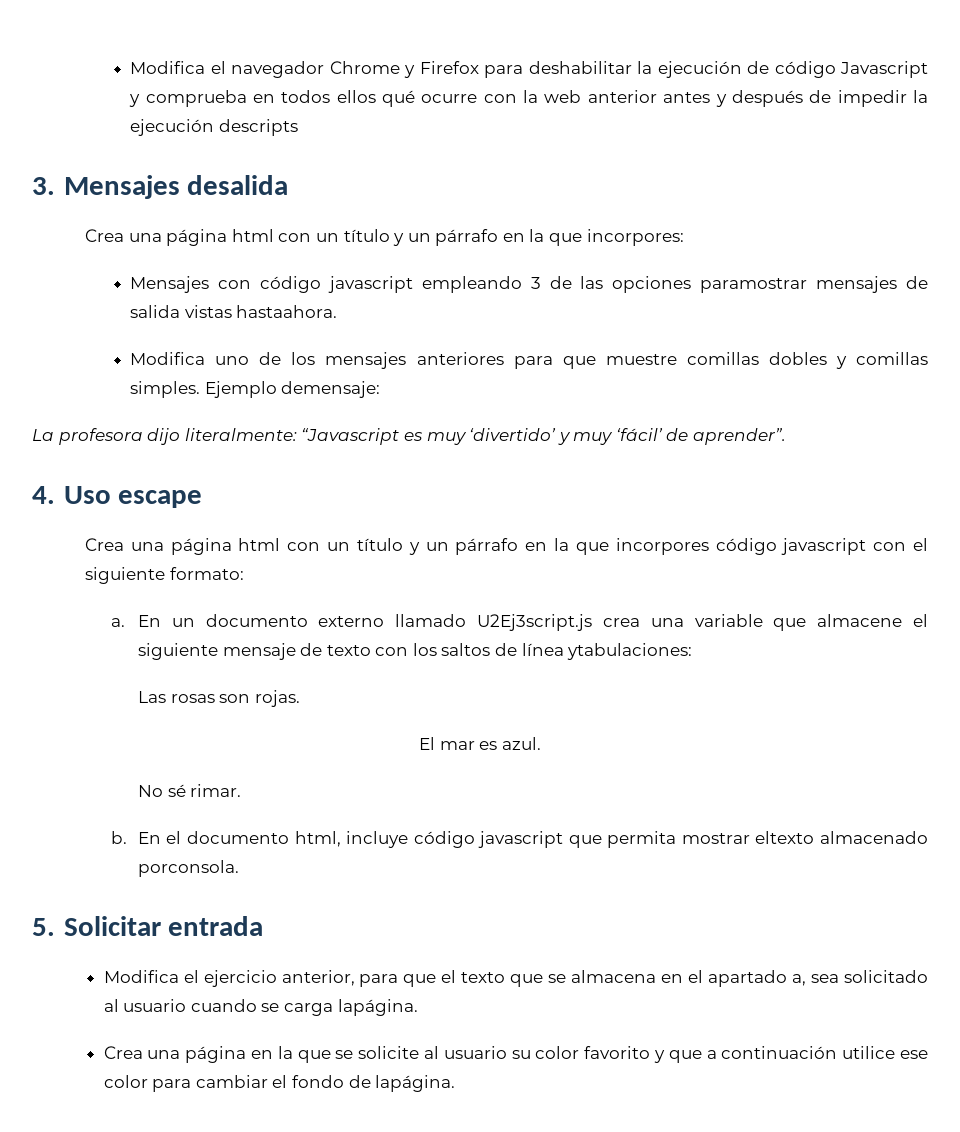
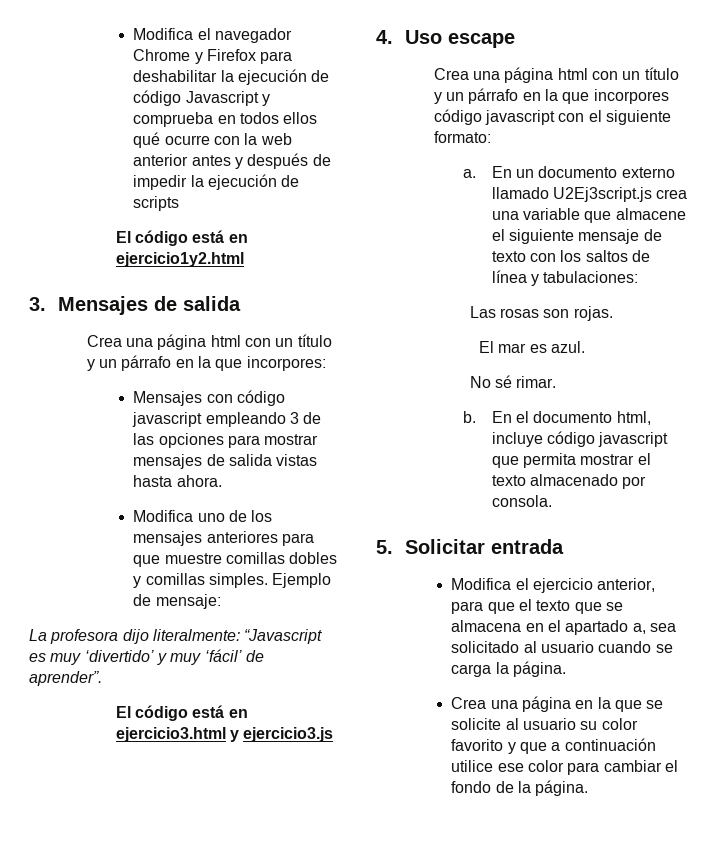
[218,119,298,136] descripts -> [281,175,300,187] [133,196,180,211] [115,230,248,246] [115,252,244,267] de scripts // El código está en ejercicio1y2.html
[187,175,289,195] desalida -> [153,296,241,311] de salida
[700,278,808,293] paramostrar -> [227,434,319,448] para mostrar
[236,305,338,318] hastaahora. -> [133,475,222,487] hasta ahora.
[281,381,381,398] demensaje: -> [133,594,221,609] de mensaje:
(787, 436) none -> [115,705,248,721] [115,727,334,742] // El código está en ejercicio3.html y ejercicio3.js
[567,643,693,660] ytabulaciones: -> [530,271,639,286] y tabulaciones:
[755,831,929,844] [137,860,239,877] eltexto almacenado porconsola. -> [637,453,651,465] [491,474,647,489] [491,495,552,507] el texto almacenado por consola.
[337,999,418,1016] lapágina. -> [495,661,567,677] la página.
[375,1075,456,1092] lapágina. -> [518,780,589,796] la página.

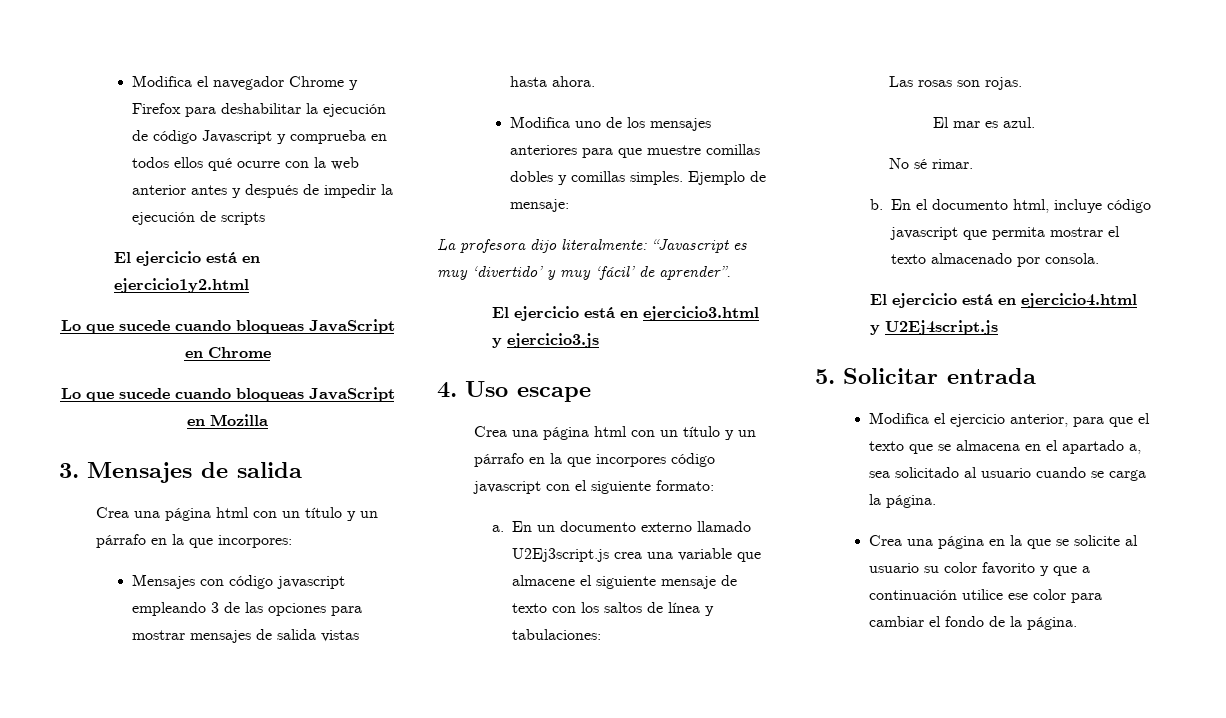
[134,230,188,246] código -> [136,251,202,266] ejercicio
(244, 259) none -> [60,319,395,334] [184,347,271,358] [60,387,395,402] [187,414,268,426] // Lo que sucede cuando bloqueas JavaScript en Chrome // Lo que sucede cuando bloqueas JavaScript en Mozilla
[134,705,188,721] código -> [514,306,580,321] ejercicio
(552, 501) none -> [870,293,1138,308] [870,320,999,335] // El ejercicio está en ejercicio4.html y U2Ej4script.js

